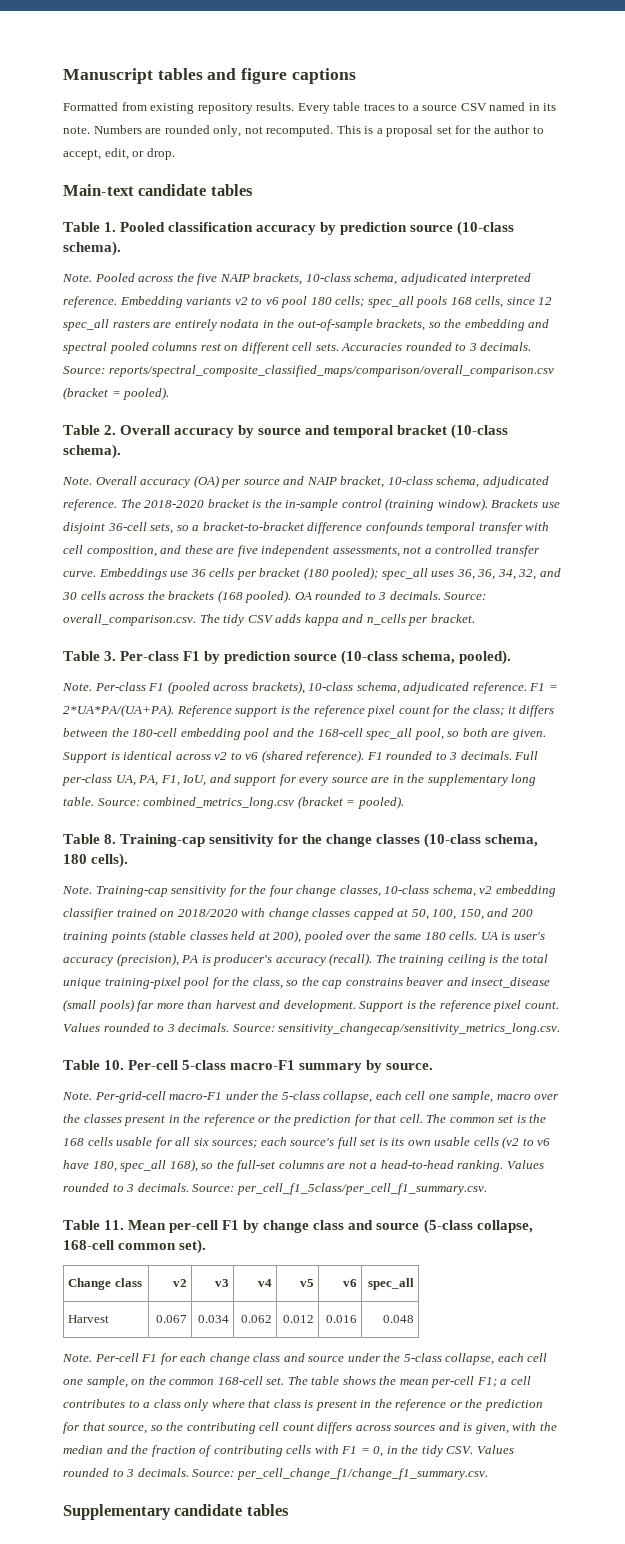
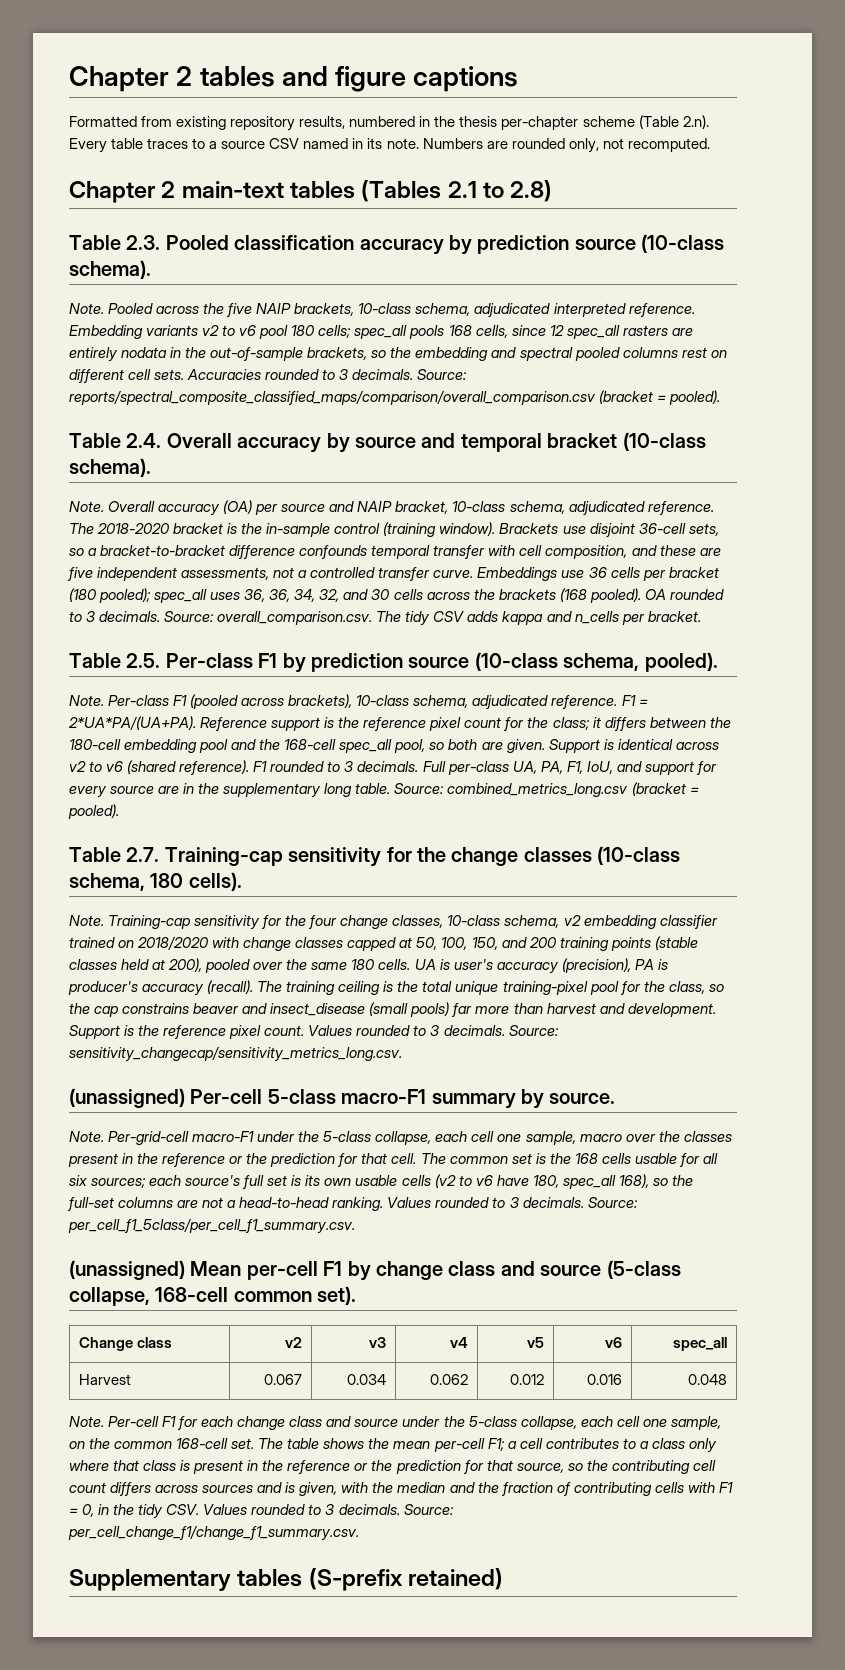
[63,68,153,84] Manuscript -> [69,66,193,92] Chapter 2
[256,102,295,111] results. -> [299,115,709,130] results, numbered in the thesis per-chapter scheme (Table 2.n).
[336,125,544,137] [63,148,175,160] [63,184,253,196] [63,222,117,232] This is a proposal set for the author to accept, edit, or drop. // Main-text candidate tables // Table 1. -> [69,180,553,203] [69,235,161,250] // Chapter 2 main-text tables (Tables 2.1 to 2.8) // Table 2.3.
[104,425,117,435] 2. -> [126,433,162,448] 2.4.
[104,651,117,661] 3. -> [126,653,161,668] 2.5.
[104,834,117,844] 8. -> [126,847,160,862] 2.7.
[63,1060,125,1070] Table 10. -> [69,1088,185,1108] (unassigned)
[63,1220,125,1230] Table 11. -> [69,1260,185,1280] (unassigned)
[174,1504,289,1516] candidate tables -> [237,1568,504,1591] tables (S-prefix retained)

